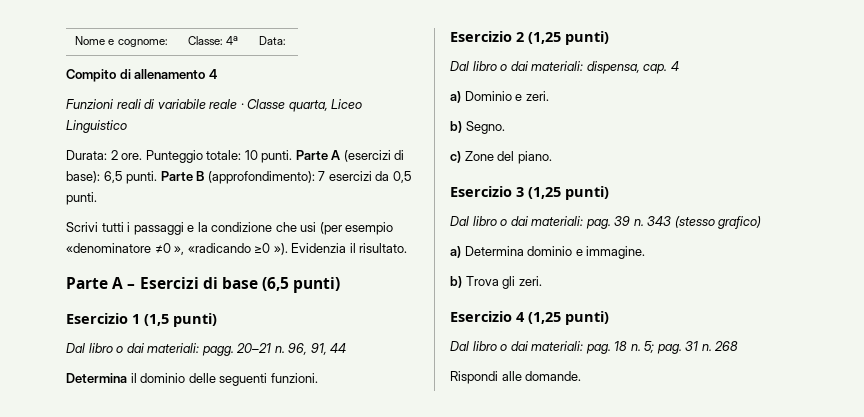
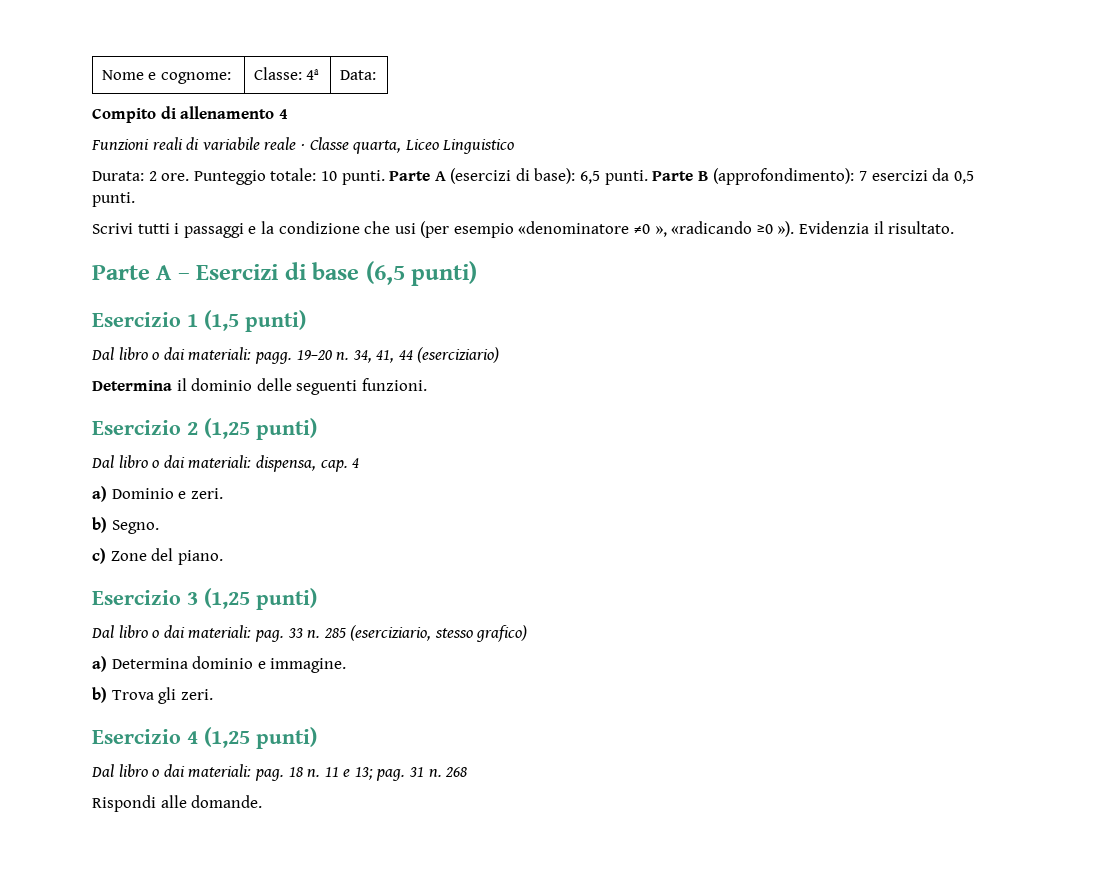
[236,343,327,355] 20–21 n. 96, 91, -> [296,350,395,363] 19–20 n. 34, 41,
(347, 348) none -> [417,347,500,363] (eserciziario)
[614,216,715,228] 39 n. 343 (stesso -> [287,625,473,641] 33 n. 285 (eserciziario, stesso
[644,341,655,353] 5; -> [324,767,373,780] 11 e 13;

